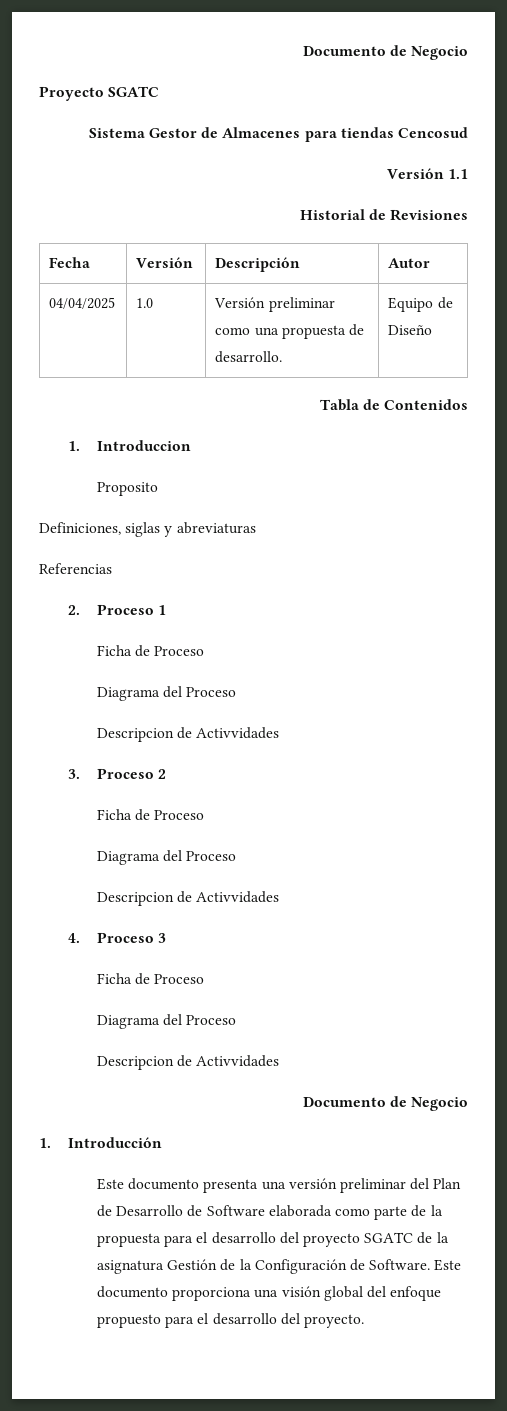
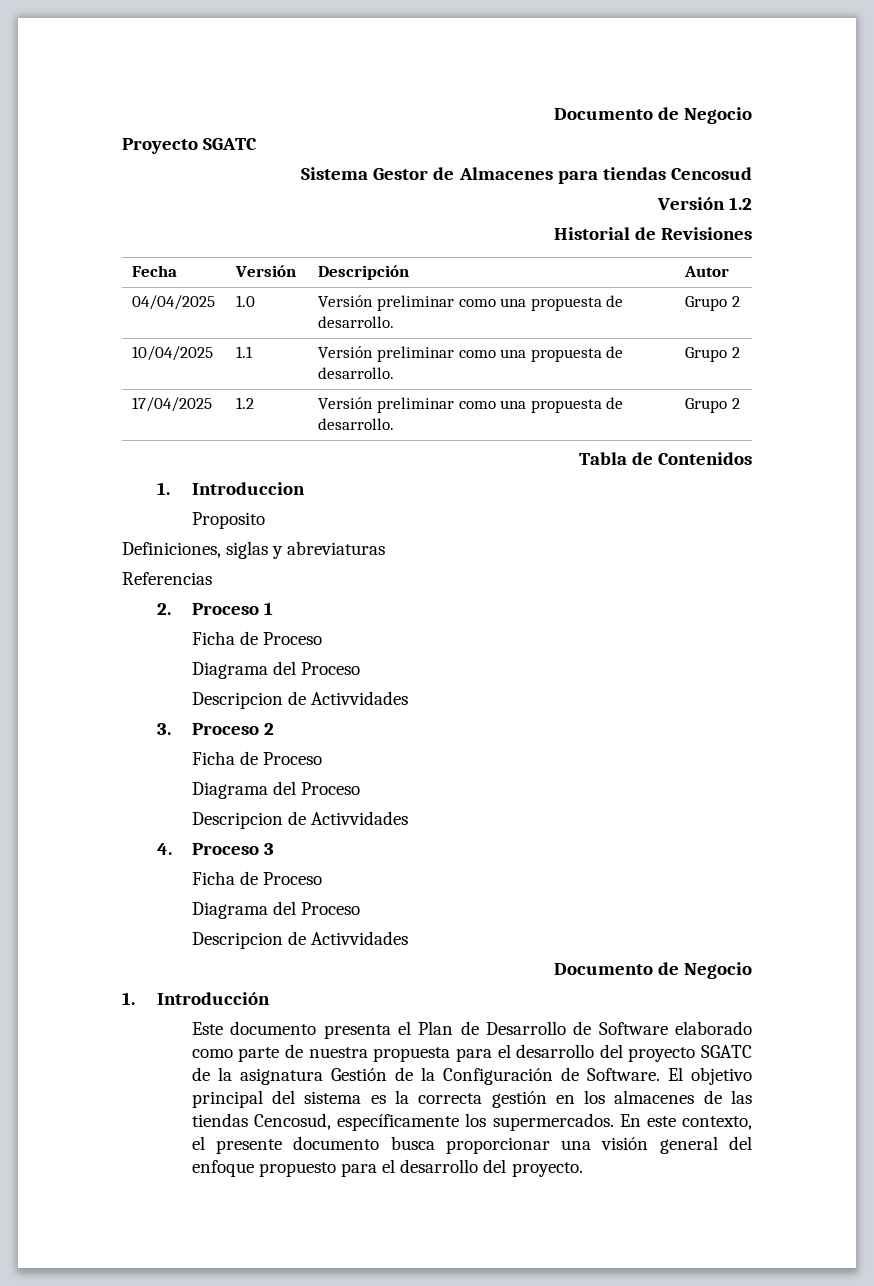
[448,169,468,179] 1.1 -> [729,197,752,210] 1.2
[388,297,453,312] [388,325,433,335] Equipo de Diseño -> [685,296,741,311] [132,346,214,361] [236,346,254,358] [318,346,624,362] [318,367,395,379] [685,347,741,362] [132,397,213,412] [236,397,255,409] [318,397,624,413] [318,418,395,430] [685,398,741,413] Grupo 2 // 10/04/2025 | 1.1 | Versión preliminar como una propuesta de desarrollo. | Grupo 2 // 17/04/2025 | 1.2 | Versión preliminar como una propuesta de desarrollo. | Grupo 2
[261,1178,430,1193] una versión preliminar del -> [397,1021,411,1035] el
[268,1205,332,1217] elaborada -> [675,1021,753,1035] elaborado
[430,1205,443,1216] la -> [308,1047,368,1058] nuestra
[434,1259,462,1271] [97,1286,252,1301] Este documento proporciona -> [667,1067,753,1085] [191,1090,752,1108] [191,1113,752,1131] [191,1136,550,1154] El objetivo principal del sistema es la correcta gestión en los almacenes de las tiendas Cencosud, específicamente los supermercados. En este contexto, el presente documento busca proporcionar
[323,1286,363,1301] global -> [659,1136,718,1154] general

